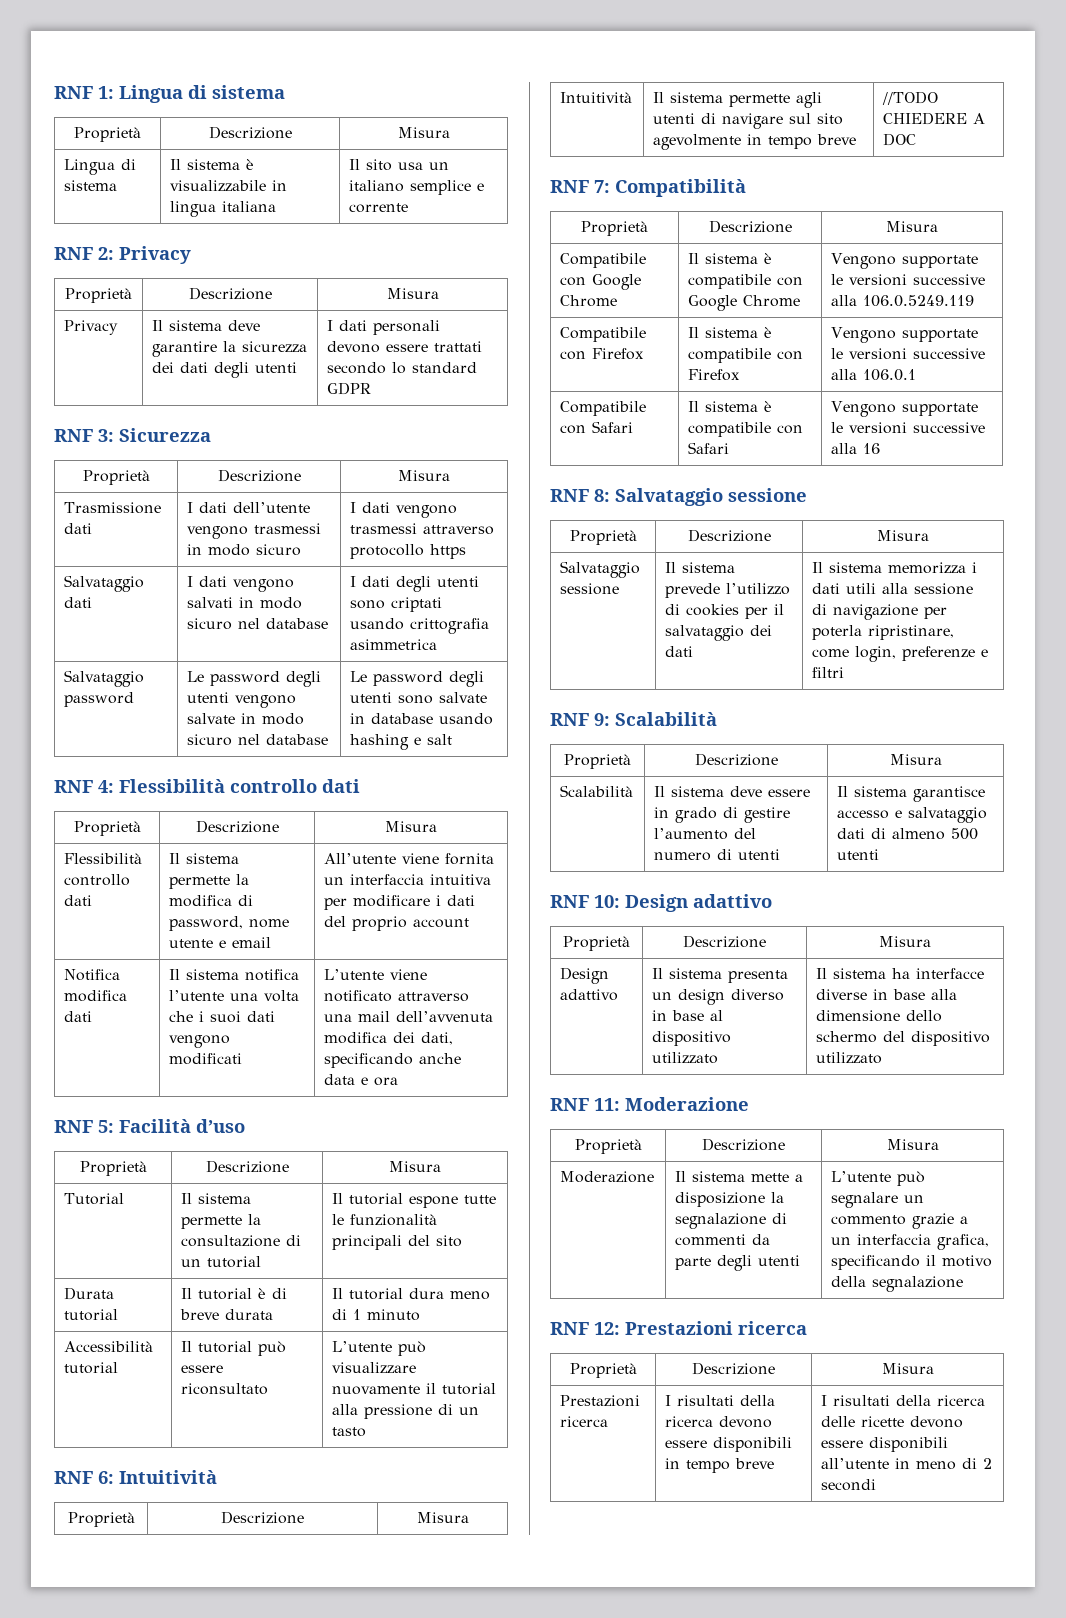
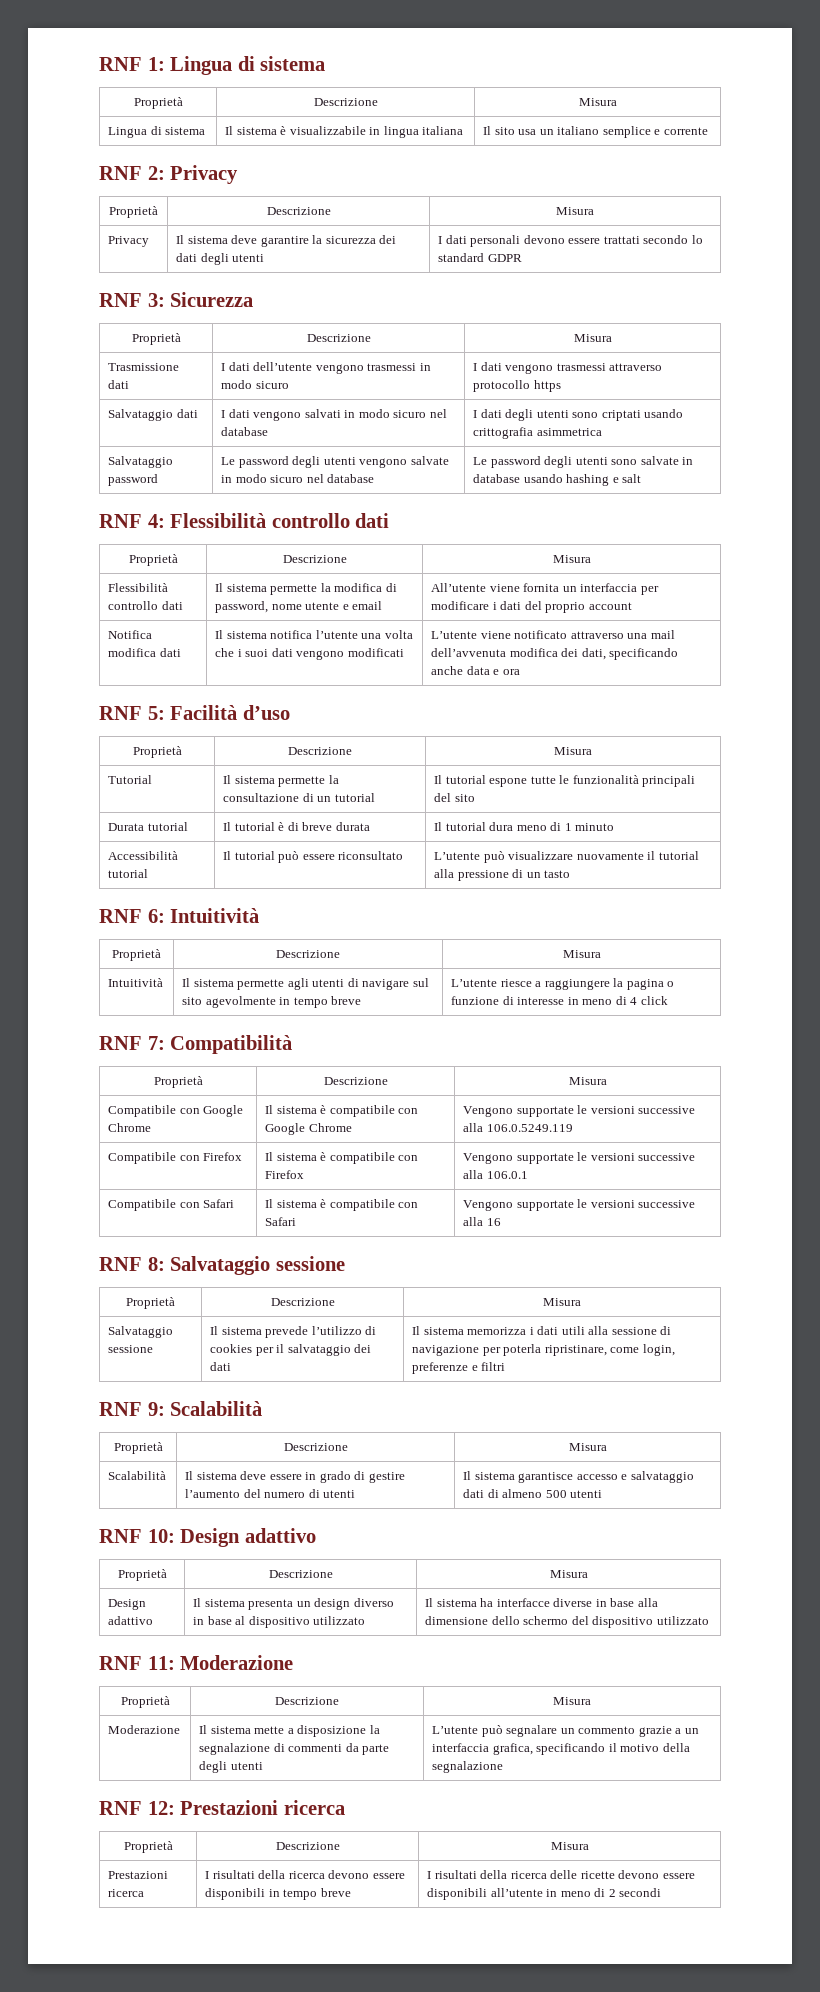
[430,874,492,885] intuitiva -> (638, 587) none
[882,91,939,105] [883,112,986,125] [883,133,917,146] //TODO CHIEDERE A DOC -> [451,978,675,990] [451,996,668,1005] L’utente riesce a raggiungere la pagina o funzione di interesse in meno di 4 click

